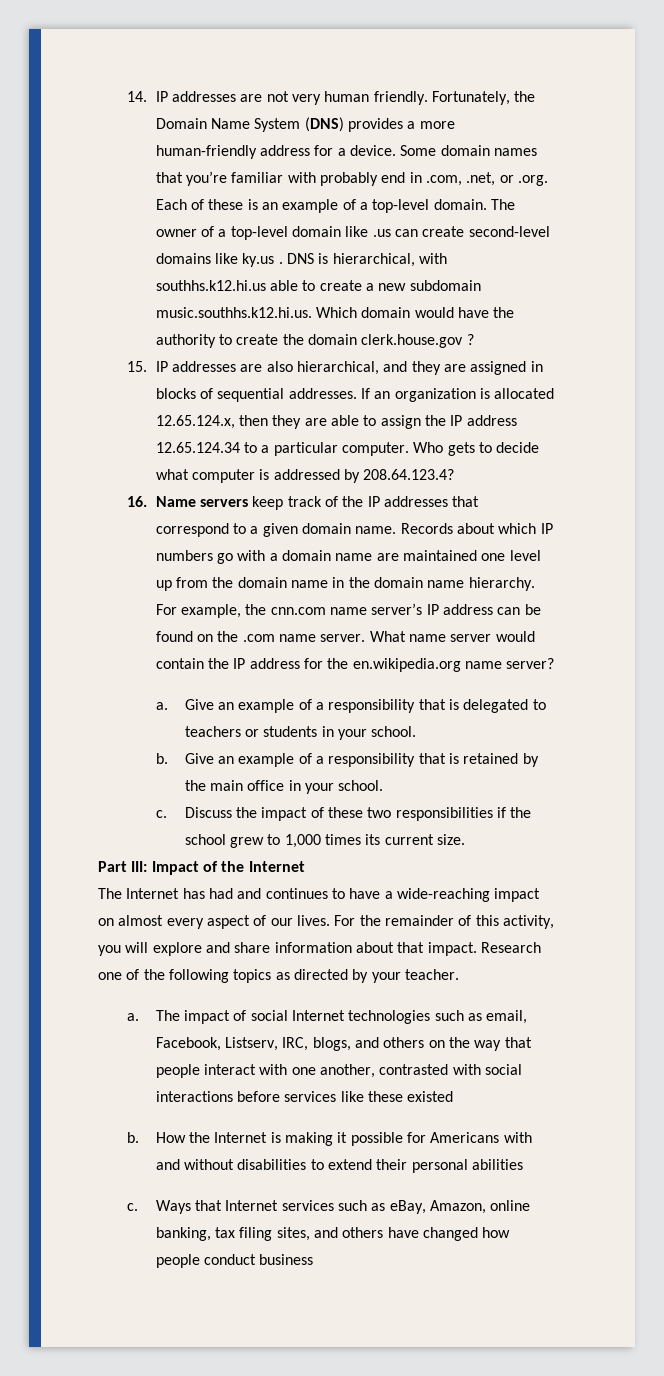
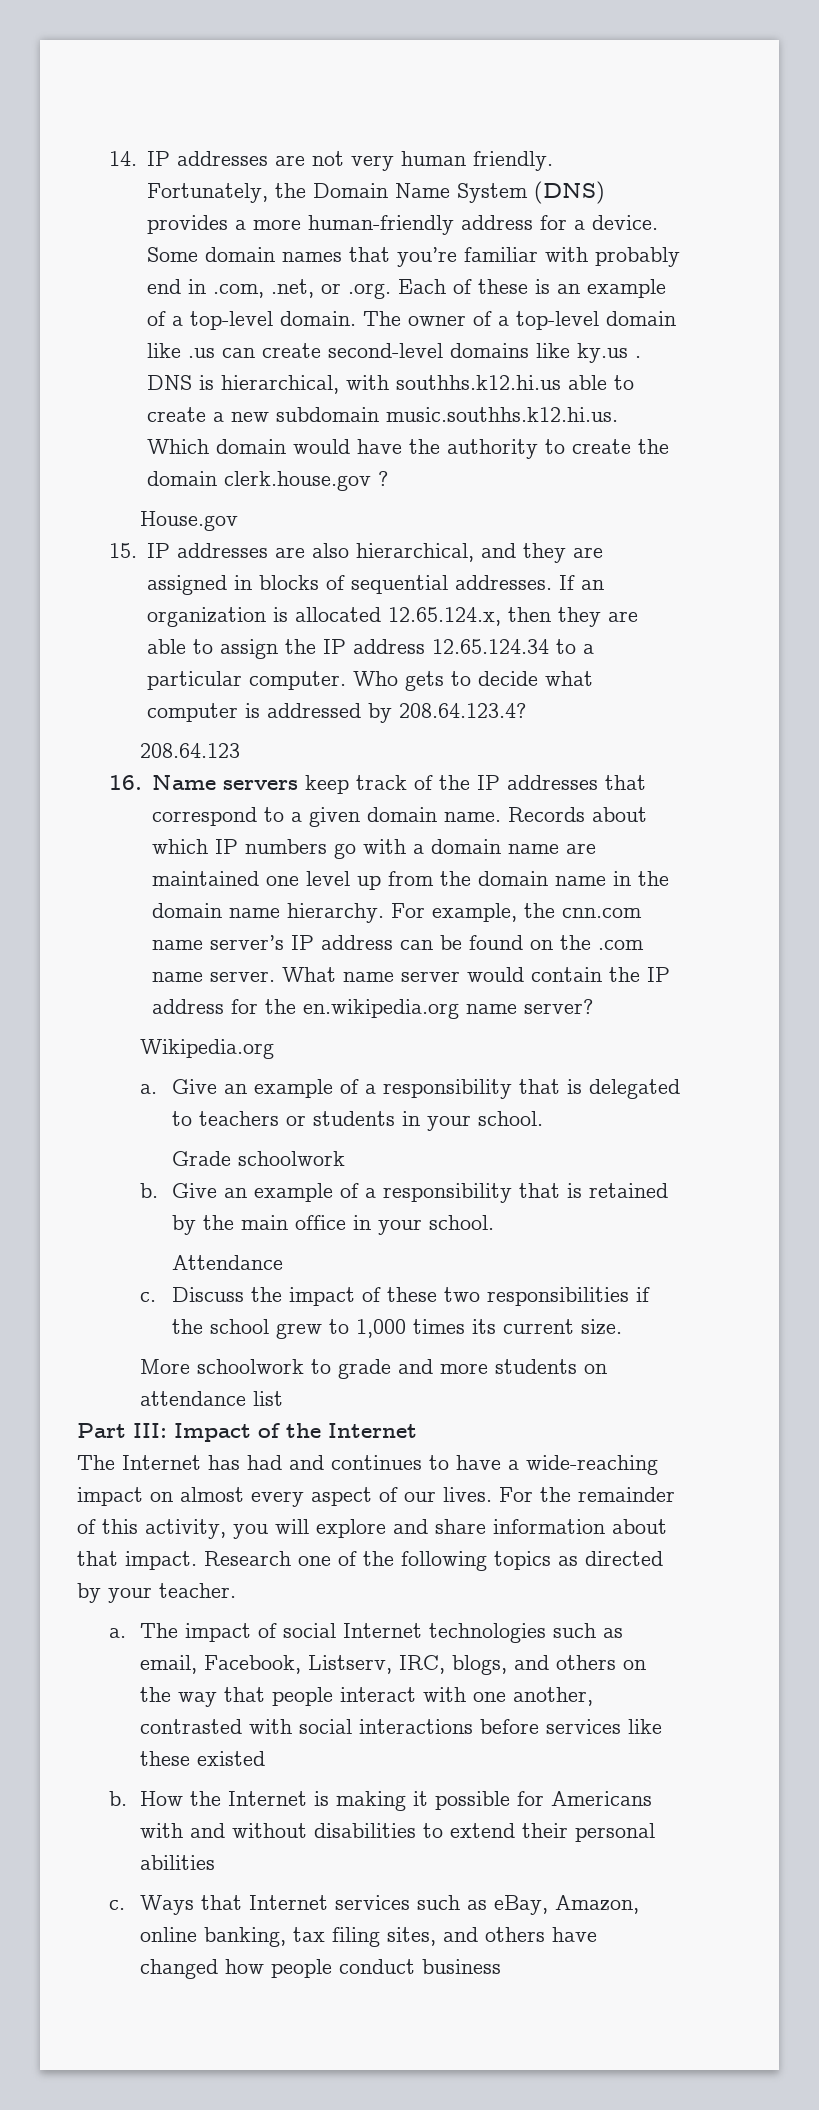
(474, 339) none -> [140,511,239,531] // House.gov
(455, 474) none -> [140,743,241,758] // 208.64.123
(555, 663) none -> [140,1039,275,1059] // Wikipedia.org
(417, 731) none -> [171,1151,345,1166] // Grade schoolwork
(384, 785) none -> [171,1255,283,1270] // Attendance
(465, 839) none -> [140,1359,608,1379] [140,1391,284,1406] // More schoolwork to grade and more students on attendance list

